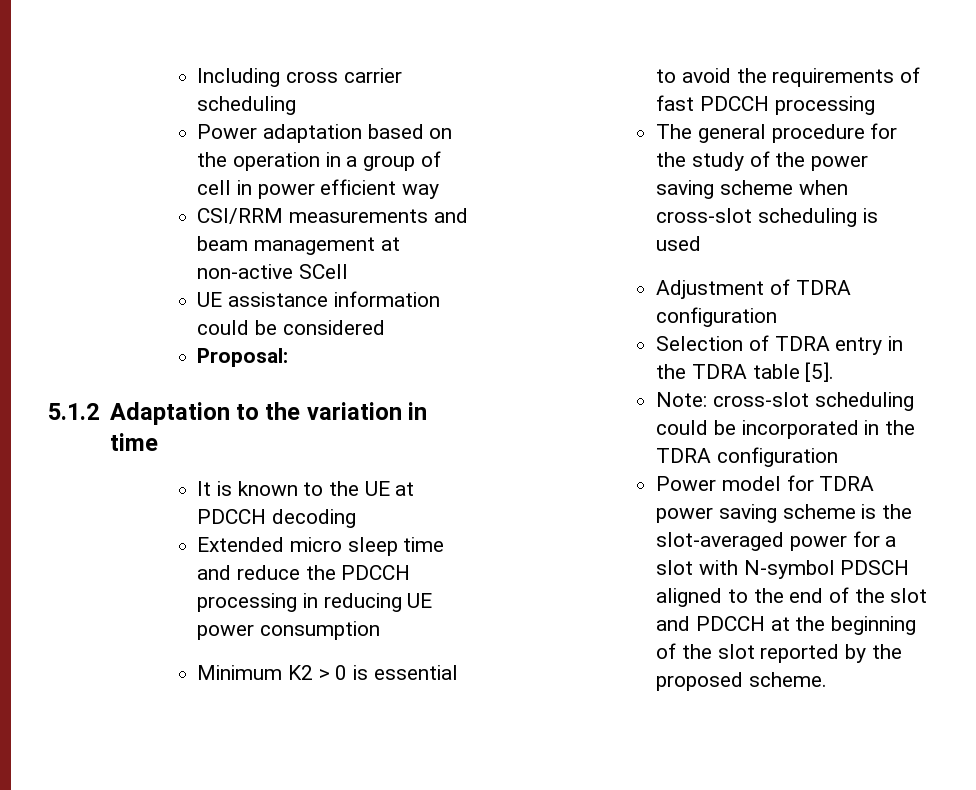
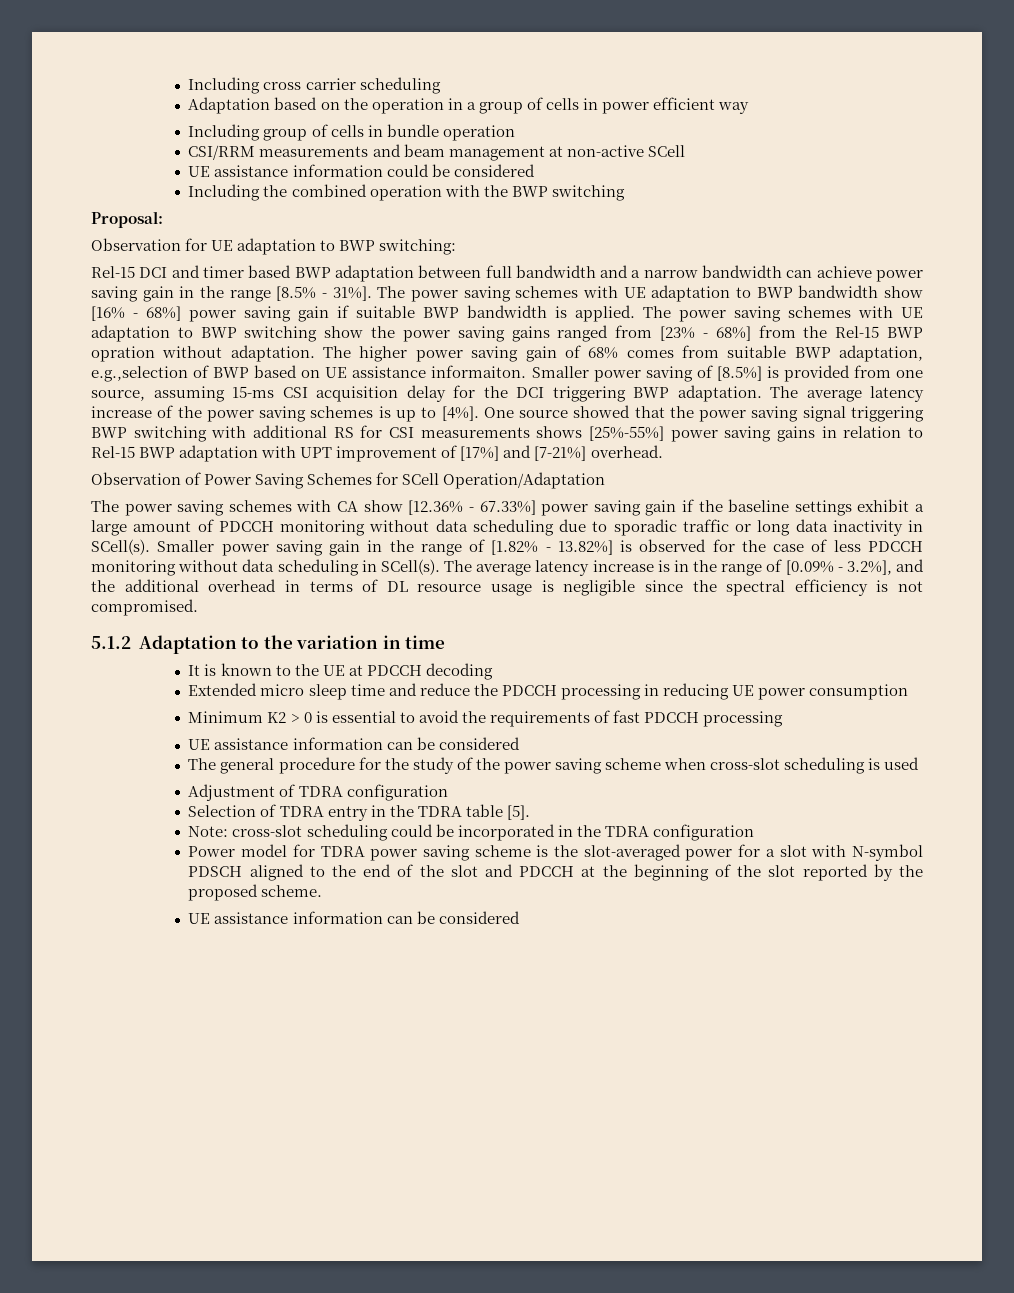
[197,124,363,143] Power adaptation -> [188,97,271,114] Adaptation
[197,180,232,195] cell -> [545,98,579,110] cells
(440, 191) none -> [188,124,515,141] // Including group of cells in bundle operation
[197,348,289,367] Proposal: -> [188,184,625,201] [91,211,163,228] [91,238,457,255] [91,265,923,282] [91,285,923,302] [91,305,923,322] [91,325,924,342] [91,345,924,362] [91,365,923,382] [91,385,924,402] [91,405,925,422] [91,425,923,442] [91,445,663,462] [91,472,606,489] [91,499,924,516] [91,519,923,536] [91,539,924,556] [91,559,924,576] [91,579,923,596] [91,599,198,616] Including the combined operation with the BWP switching // Proposal: // Observation for UE adaptation to BWP switching: // Rel-15 DCI and timer based BWP adaptation between full bandwidth and a narrow bandwidth can achieve power saving gain in the range [8.5% - 31%]. The power saving schemes with UE adaptation to BWP bandwidth show [16% - 68%] power saving gain if suitable BWP bandwidth is applied. The power saving schemes with UE adaptation to BWP switching show the power saving gains ranged from [23% - 68%] from the Rel-15 BWP opration without adaptation. The higher power saving gain of 68% comes from suitable BWP adaptation, e.g.,selection of BWP based on UE assistance informaiton. Smaller power saving of [8.5%] is provided from one source, assuming 15-ms CSI acquisition delay for the DCI triggering BWP adaptation. The average latency increase of the power saving schemes is up to [4%]. One source showed that the power saving signal triggering BWP switching with additional RS for CSI measurements shows [25%-55%] power saving gains in relation to Rel-15 BWP adaptation with UPT improvement of [17%] and [7-21%] overhead. // Observation of Power Saving Schemes for SCell Operation/Adaptation // The power saving schemes with CA show [12.36% - 67.33%] power saving gain if the baseline settings exhibit a large amount of PDCCH monitoring without data scheduling due to sporadic traffic or long data inactivity in SCell(s). Smaller power saving gain in the range of [1.82% - 13.82%] is observed for the case of less PDCCH monitoring without data scheduling in SCell(s). The average latency increase is in the range of [0.09% - 3.2%], and the additional overhead in terms of DL resource usage is negligible since the spectral efficiency is not compromised.
(875, 105) none -> [188,737,520,750] // UE assistance information can be considered
(828, 679) none -> [188,911,520,924] // UE assistance information can be considered

